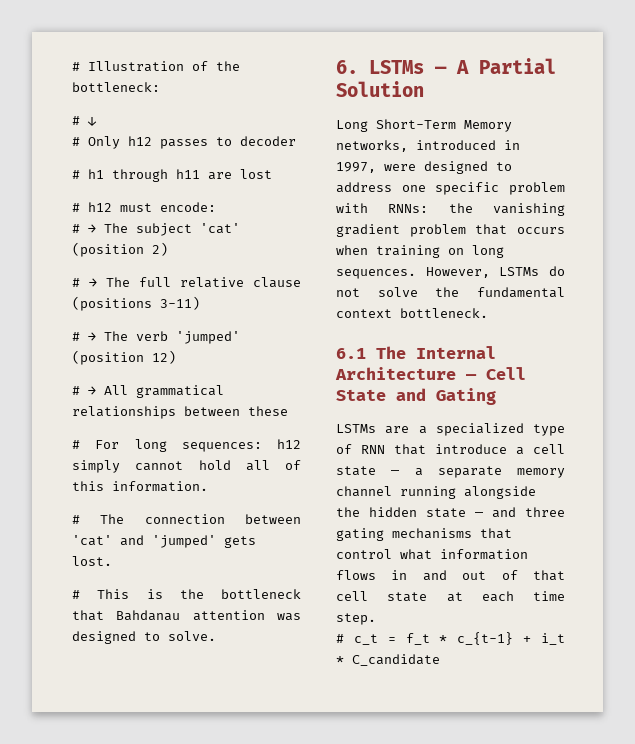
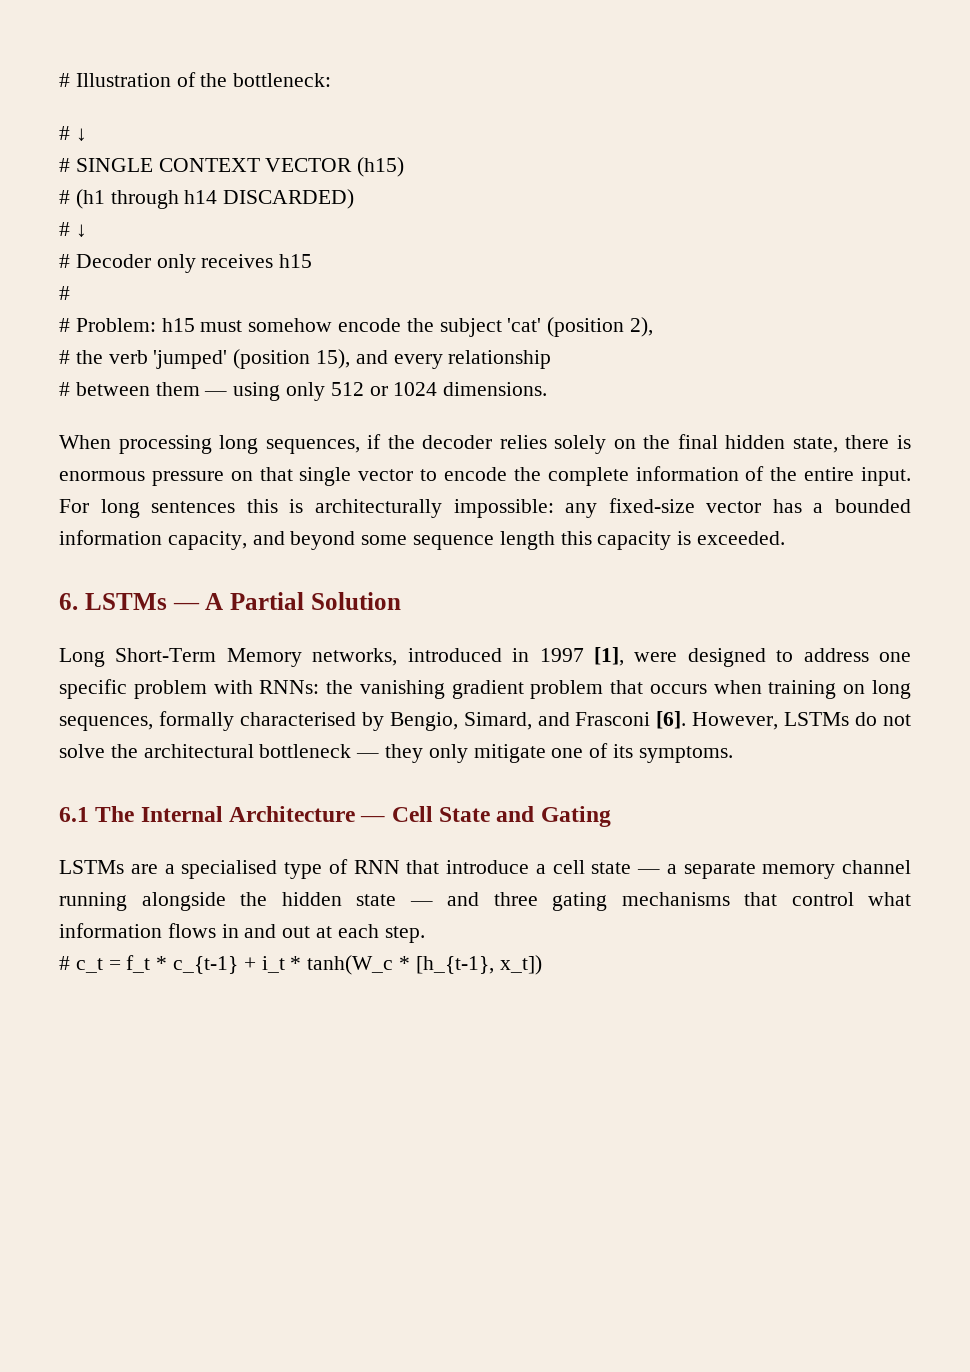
[88,136,296,149] [72,169,272,182] [72,202,216,212] [72,223,128,233] Only h12 passes to decoder // # h1 through h11 are lost // # h12 must encode: // # → The -> [75,157,405,177] [59,189,355,209] [59,222,87,237] [59,254,313,273] [59,286,70,300] [59,318,434,332] SINGLE CONTEXT VECTOR (h15) // # (h1 through h14 DISCARDED) // # ↓ // # Decoder only receives h15 // # // # Problem: h15 must somehow encode the
[152,242,168,256] [72,277,301,288] [72,296,200,311] [72,331,240,344] [72,350,176,365] [72,385,224,398] [72,406,288,419] [72,439,301,452] [72,460,301,473] [72,481,208,492] [72,514,301,524] [72,535,256,548] [72,556,112,566] [72,589,301,599] [72,610,301,621] [72,631,216,644] 2) // # → The full relative clause (positions 3-11) // # → The verb 'jumped' (position 12) // # → All grammatical relationships between these // # For long sequences: h12 simply cannot hold all of this information. // # The connection between 'cat' and 'jumped' gets lost. // # This is the bottleneck that Bahdanau attention was designed to solve. -> [630,317,654,337] [59,349,552,369] [59,382,548,401] [59,434,911,454] [59,466,911,486] [59,498,912,518] [59,530,786,550] 2), // # the verb 'jumped' (position 15), and every relationship // # between them — using only 512 or 1024 dimensions. // When processing long sequences, if the decoder relies solely on the final hidden state, there is enormous pressure on that single vector to encode the complete information of the entire input. For long sentences this is architecturally impossible: any fixed-size vector has a bounded information capacity, and beyond some sequence length this capacity is exceeded.
[336,162,376,173] 1997, -> [539,647,624,666] 1997 [1],
[336,269,416,279] sequences. -> [59,711,687,731] sequences, formally characterised by Bengio, Simard, and Frasconi [6].
[477,287,565,298] [336,308,488,318] fundamental context bottleneck. -> [143,743,733,763] architectural bottleneck — they only mitigate one of its symptoms.
[435,423,524,436] specialized -> [181,860,278,879] specialised
[501,570,565,581] [336,591,428,602] of that cell state -> (311, 932) none
[533,591,565,601] time -> (379, 931) none
[352,654,440,666] C_candidate -> [307,955,542,975] tanh(W_c * [h_{t-1}, x_t])

